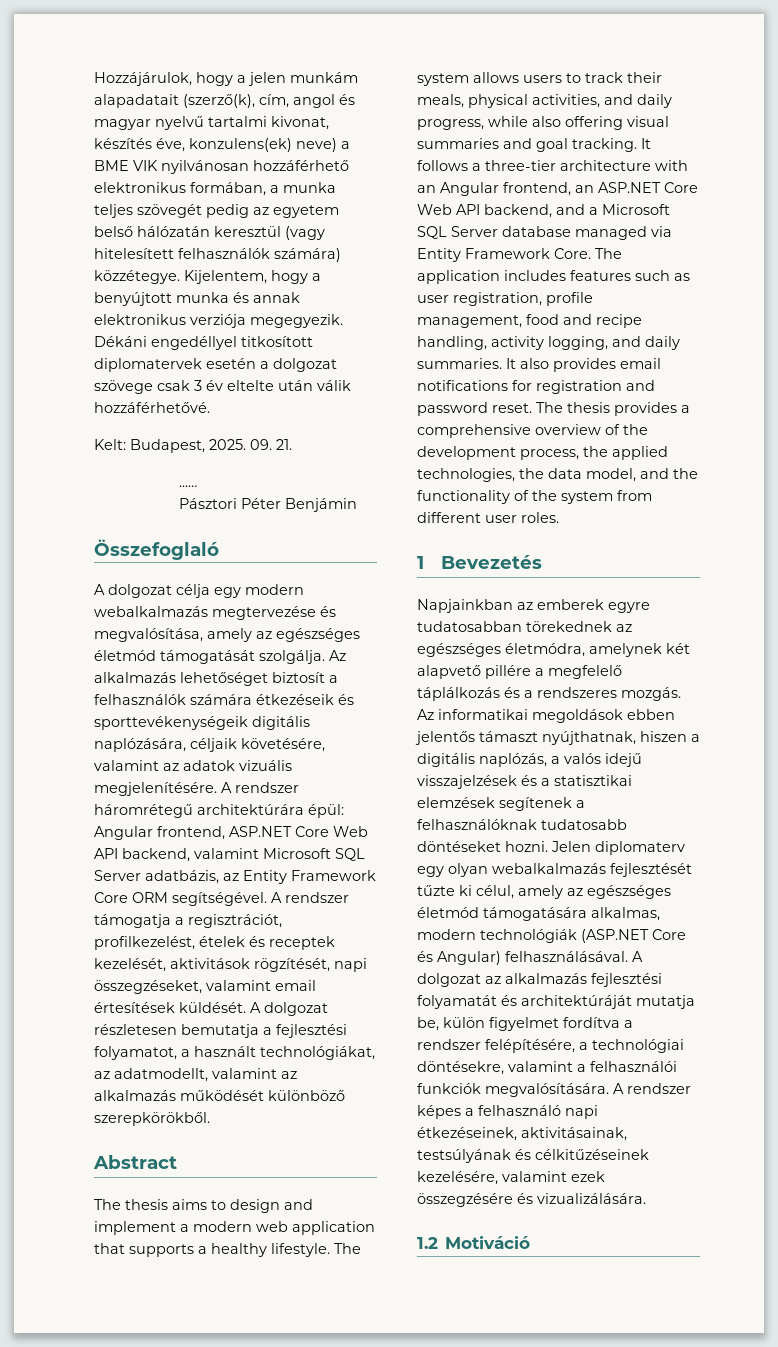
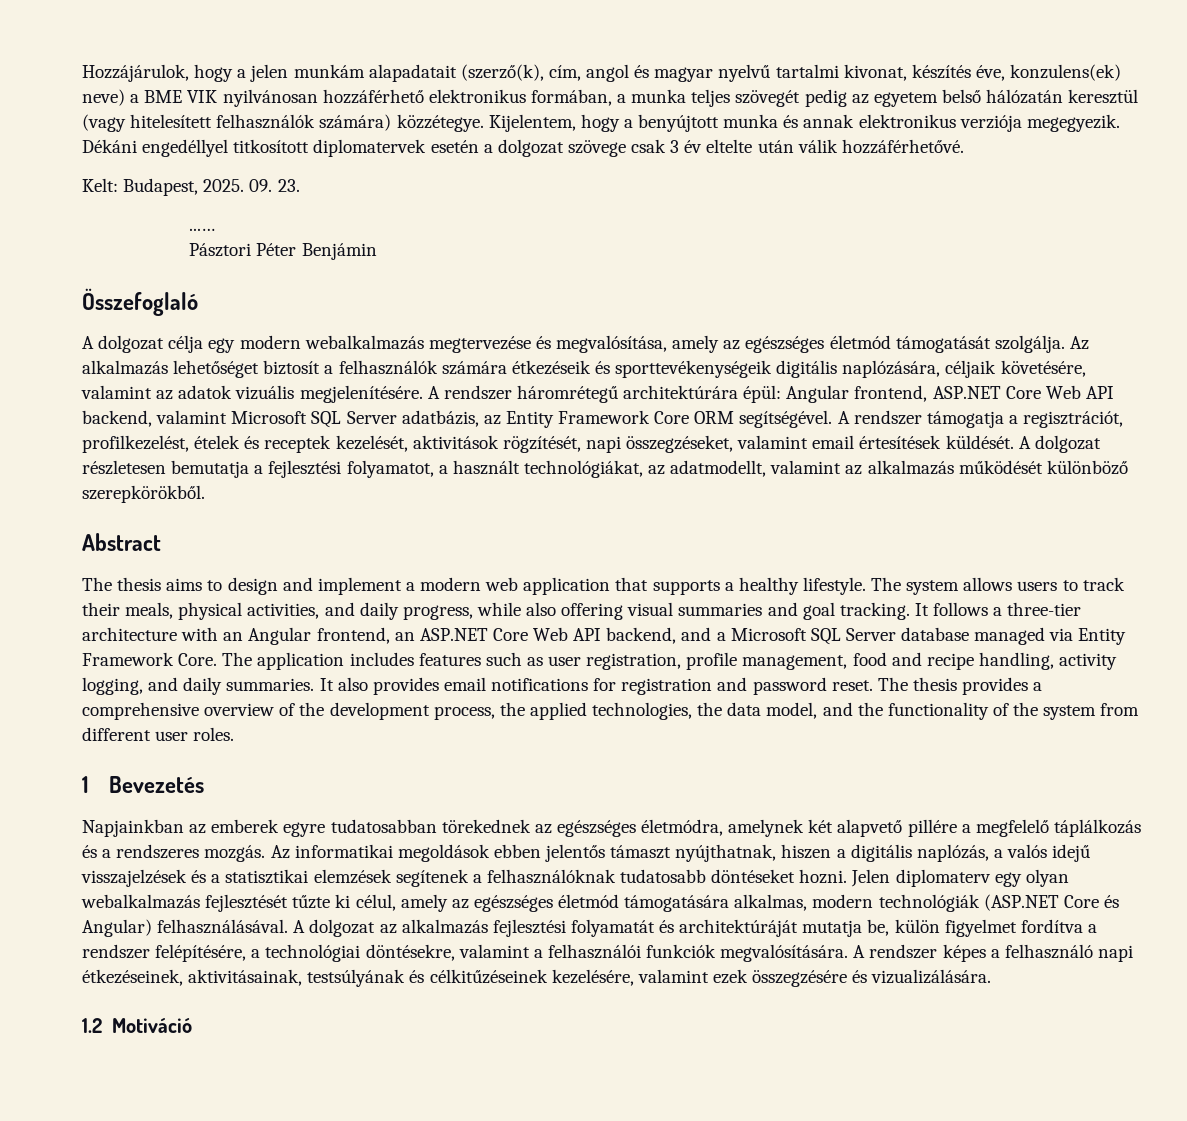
[276,439,292,450] 21. -> [277,179,300,192] 23.

